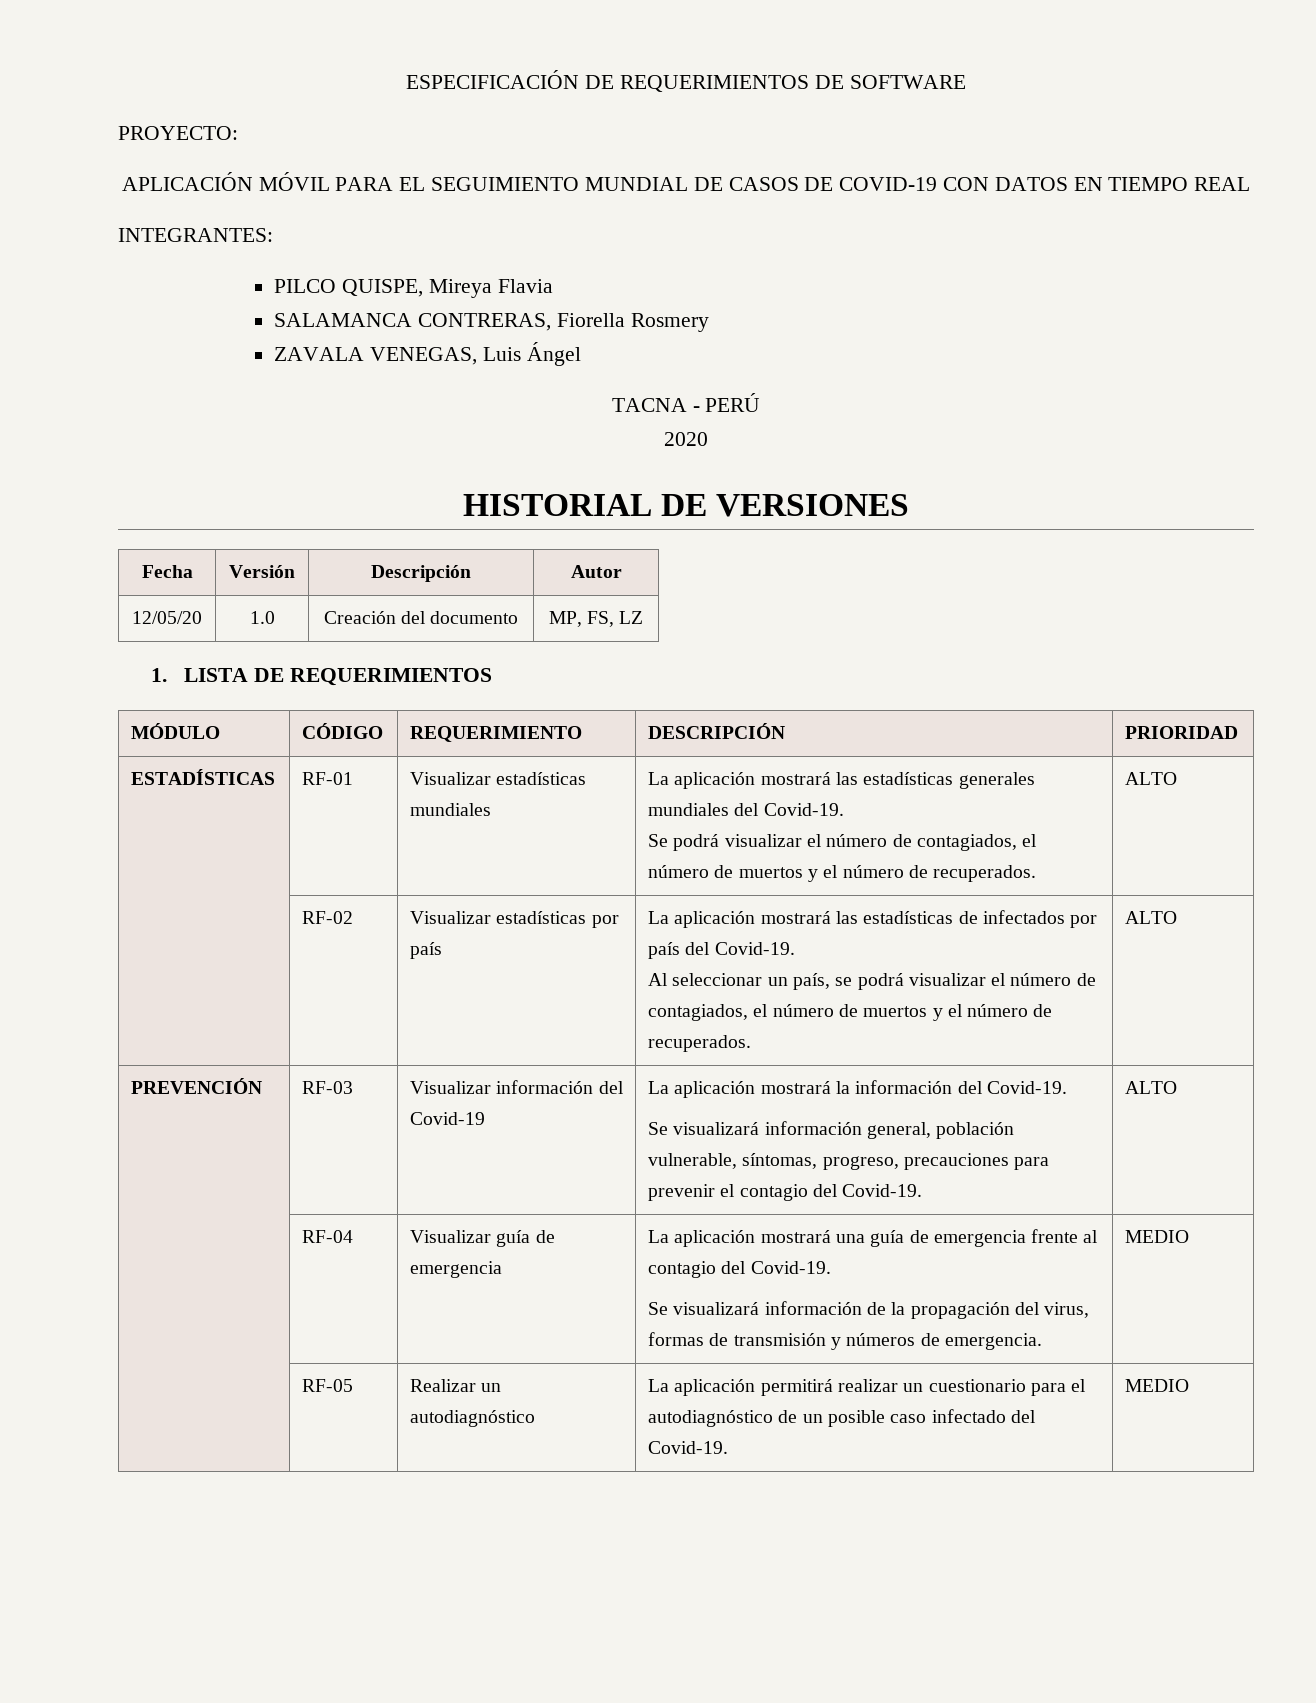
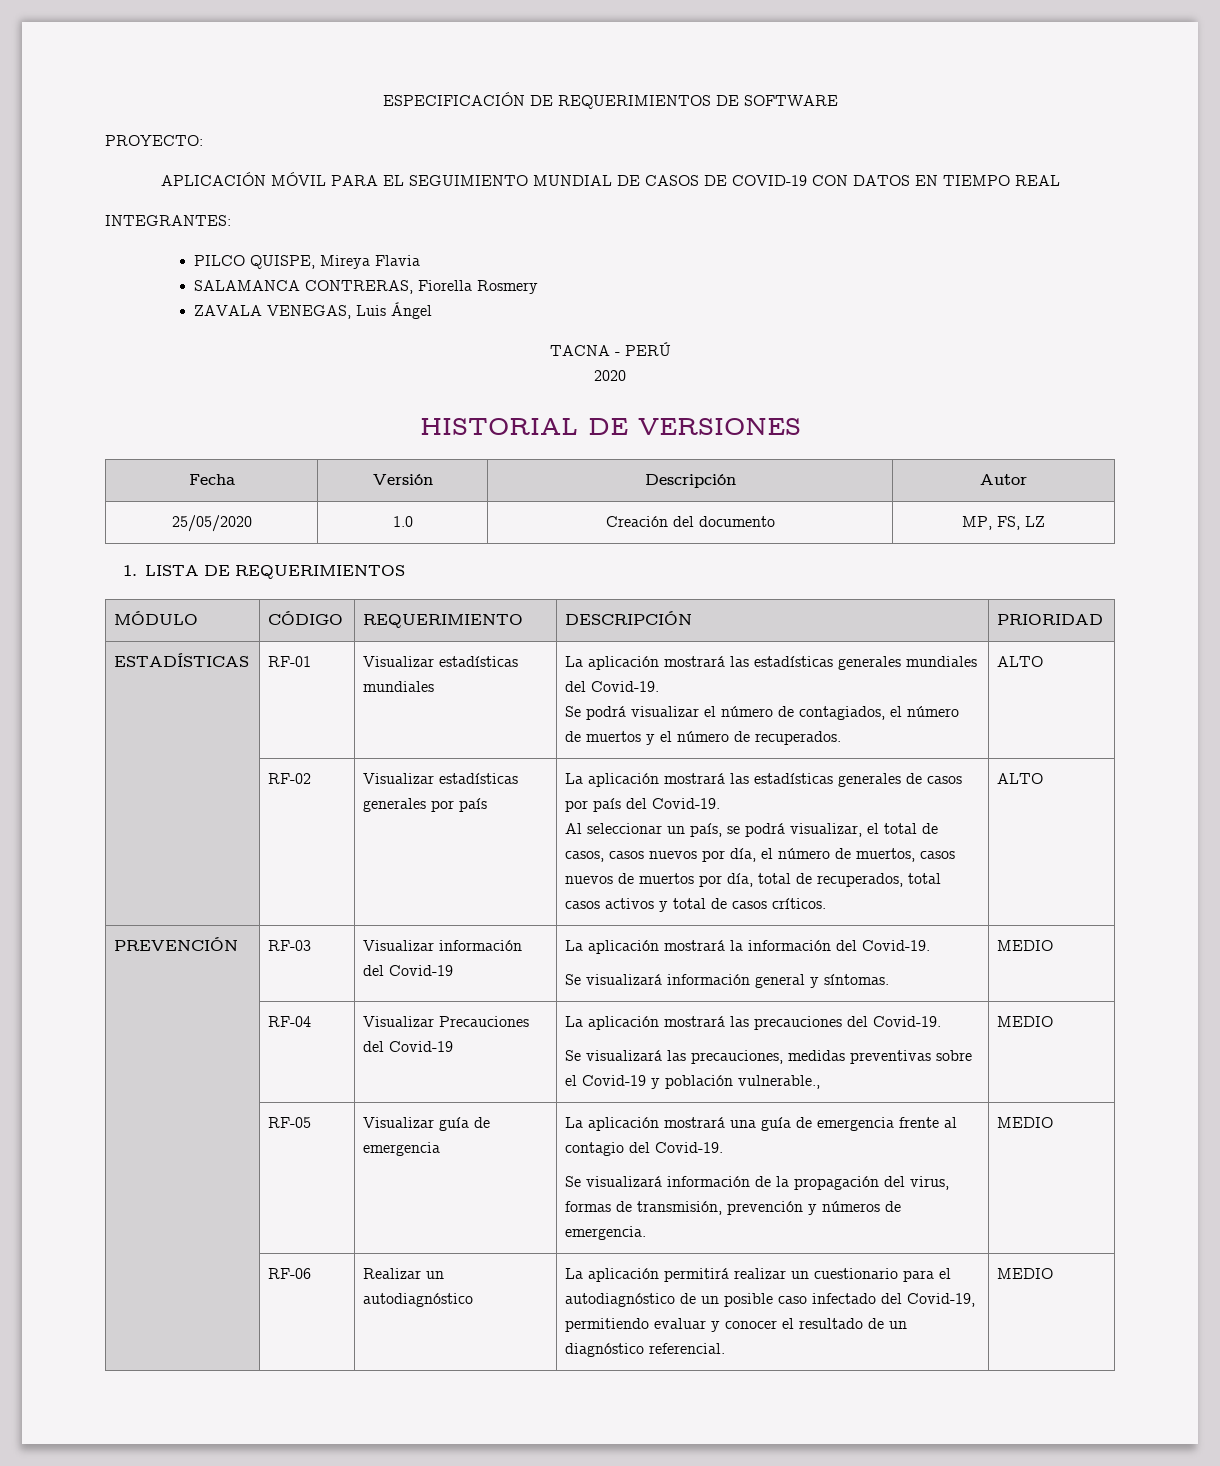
[132,611,202,624] 12/05/20 -> [171,515,252,532] 25/05/2020
(587, 917) none -> [363,798,427,812] generales
[958,910,1065,924] de infectados -> [838,773,963,787] generales de casos
[908,973,1096,986] [648,1004,1053,1021] [648,1035,752,1052] visualizar el número de contagiados, el número de muertos y el número de recuperados. -> [790,823,939,837] [565,848,956,862] [565,873,942,887] [565,898,827,912] visualizar, el total de casos, casos nuevos por día, el número de muertos, casos nuevos de muertos por día, total de recuperados, total casos activos y total de casos críticos.
[866,1122,1015,1139] [648,1153,1050,1170] [648,1184,923,1201] [1125,1081,1178,1094] [302,1230,354,1243] general, población vulnerable, síntomas, progreso, precauciones para prevenir el contagio del Covid-19. | ALTO // | RF-04 -> [755,974,890,988] [997,940,1054,951] [268,1016,312,1027] [363,1016,530,1027] [363,1041,454,1052] [565,1016,942,1030] [565,1050,973,1064] [565,1075,821,1089] [997,1016,1054,1027] [268,1117,312,1128] general y síntomas. | MEDIO // | RF-04 | Visualizar Precauciones del Covid-19 | La aplicación mostrará las precauciones del Covid-19. // Se visualizará las precauciones, medidas preventivas sobre el Covid-19 y población vulnerable., | MEDIO // | RF-05
[733,1333,826,1346] transmisión -> [637,1201,804,1215] transmisión, prevención
[302,1379,354,1392] RF-05 -> [268,1268,312,1279] RF-06
[648,1441,729,1454] Covid-19. -> [907,1293,976,1307] [565,1318,908,1332] [565,1343,726,1357] Covid-19, permitiendo evaluar y conocer el resultado de un diagnóstico referencial.

